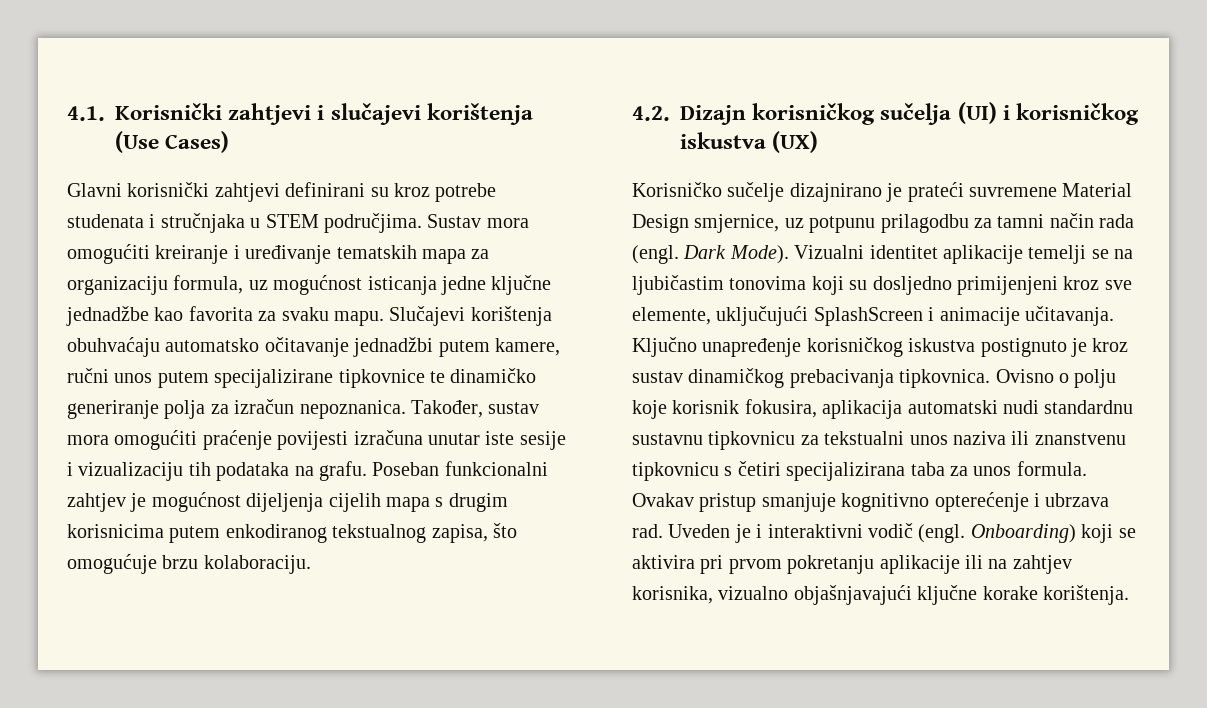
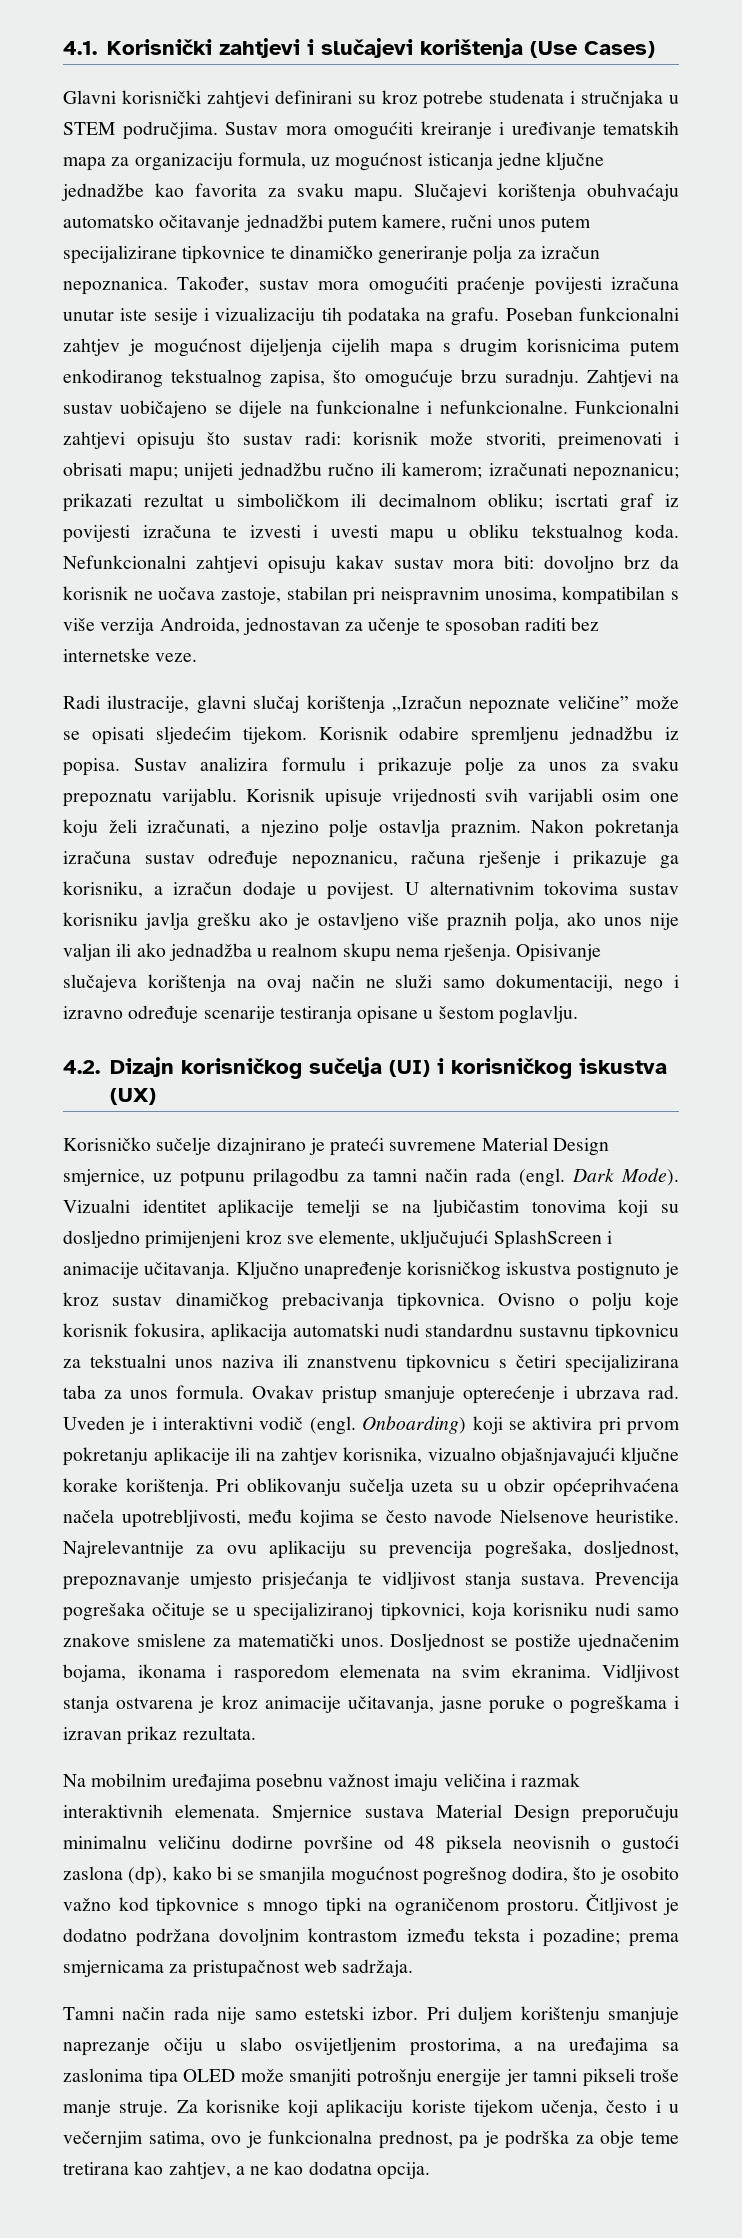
[203,555,311,574] kolaboraciju. -> [504,369,679,387] [63,400,679,418] [63,431,679,450] [63,462,679,481] [63,493,679,512] [63,524,679,543] [63,555,680,574] [63,586,679,605] [63,617,600,636] [63,648,198,662] [63,695,679,714] [63,726,679,745] [63,757,679,776] [63,788,679,807] [63,819,679,838] [63,850,679,869] [63,881,679,900] [63,912,679,931] [63,943,602,962] [63,974,679,993] [63,1005,578,1024] suradnju. Zahtjevi na sustav uobičajeno se dijele na funkcionalne i nefunkcionalne. Funkcionalni zahtjevi opisuju što sustav radi: korisnik može stvoriti, preimenovati i obrisati mapu; unijeti jednadžbu ručno ili kamerom; izračunati nepoznanicu; prikazati rezultat u simboličkom ili decimalnom obliku; iscrtati graf iz povijesti izračuna te izvesti i uvesti mapu u obliku tekstualnog koda. Nefunkcionalni zahtjevi opisuju kakav sustav mora biti: dovoljno brz da korisnik ne uočava zastoje, stabilan pri neispravnim unosima, kompatibilan s više verzija Androida, jednostavan za učenje te sposoban raditi bez internetske veze. // Radi ilustracije, glavni slučaj korištenja „Izračun nepoznate veličine” može se opisati sljedećim tijekom. Korisnik odabire spremljenu jednadžbu iz popisa. Sustav analizira formulu i prikazuje polje za unos za svaku prepoznatu varijablu. Korisnik upisuje vrijednosti svih varijabli osim one koju želi izračunati, a njezino polje ostavlja praznim. Nakon pokretanja izračuna sustav određuje nepoznanicu, računa rješenje i prikazuje ga korisniku, a izračun dodaje u povijest. U alternativnim tokovima sustav korisniku javlja grešku ako je ostavljeno više praznih polja, ako unos nije valjan ili ako jednadžba u realnom skupu nema rješenja. Opisivanje slučajeva korištenja na ovaj način ne služi samo dokumentaciji, nego i izravno određuje scenarije testiranja opisane u šestom poglavlju.
[841,493,930,512] kognitivno -> (456, 1394) none
(1129, 595) none -> [216,1478,680,1497] [63,1509,679,1528] [63,1540,679,1559] [63,1571,679,1590] [63,1602,679,1621] [63,1633,680,1652] [63,1664,680,1683] [63,1695,679,1714] [63,1726,256,1745] [63,1773,581,1792] [63,1804,679,1823] [63,1835,679,1854] [63,1866,679,1885] [63,1893,679,1916] [63,1928,679,1947] [63,1959,414,1978] [63,2006,679,2024] [63,2037,679,2056] [63,2068,679,2087] [63,2099,679,2118] [63,2130,679,2149] [63,2161,430,2180] Pri oblikovanju sučelja uzeta su u obzir općeprihvaćena načela upotrebljivosti, među kojima se često navode Nielsenove heuristike. Najrelevantnije za ovu aplikaciju su prevencija pogrešaka, dosljednost, prepoznavanje umjesto prisjećanja te vidljivost stanja sustava. Prevencija pogrešaka očituje se u specijaliziranoj tipkovnici, koja korisniku nudi samo znakove smislene za matematički unos. Dosljednost se postiže ujednačenim bojama, ikonama i rasporedom elemenata na svim ekranima. Vidljivost stanja ostvarena je kroz animacije učitavanja, jasne poruke o pogreškama i izravan prikaz rezultata. // Na mobilnim uređajima posebnu važnost imaju veličina i razmak interaktivnih elemenata. Smjernice sustava Material Design preporučuju minimalnu veličinu dodirne površine od 48 piksela neovisnih o gustoći zaslona (dp), kako bi se smanjila mogućnost pogrešnog dodira, što je osobito važno kod tipkovnice s mnogo tipki na ograničenom prostoru. Čitljivost je dodatno podržana dovoljnim kontrastom između teksta i pozadine; prema smjernicama za pristupačnost web sadržaja. // Tamni način rada nije samo estetski izbor. Pri duljem korištenju smanjuje naprezanje očiju u slabo osvijetljenim prostorima, a na uređajima sa zaslonima tipa OLED može smanjiti potrošnju energije jer tamni pikseli troše manje struje. Za korisnike koji aplikaciju koriste tijekom učenja, često i u večernjim satima, ovo je funkcionalna prednost, pa je podrška za obje teme tretirana kao zahtjev, a ne kao dodatna opcija.

